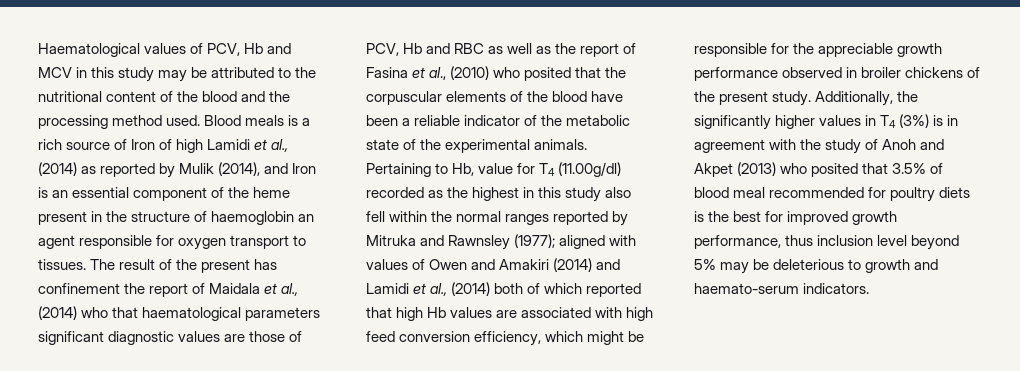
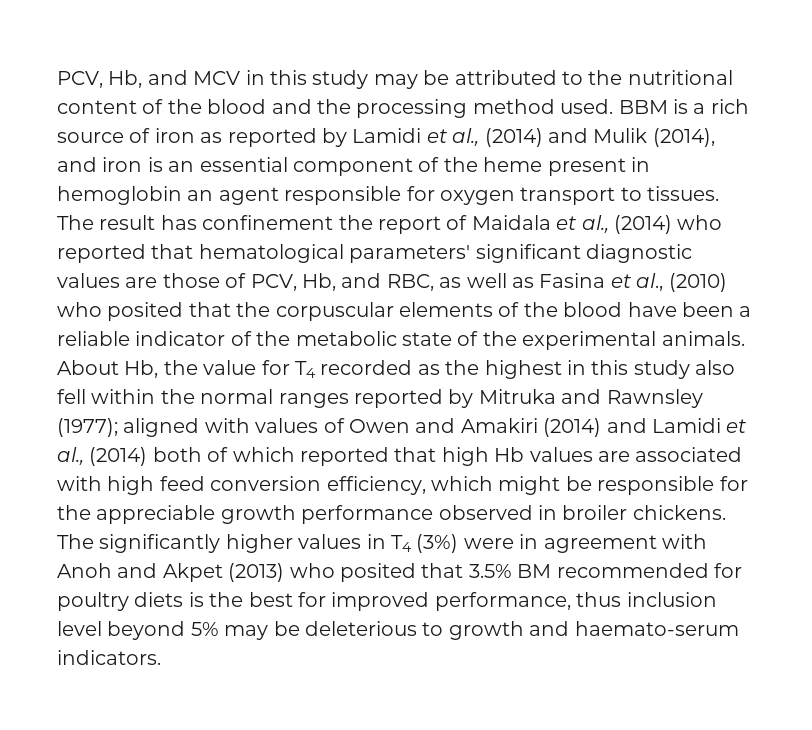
[38,43,264,57] Haematological values of PCV, Hb -> [57,70,143,88] PCV, Hb,
[204,115,285,126] Blood meals -> [618,100,668,114] BBM
[131,139,289,153] [38,162,176,178] Iron of high Lamidi et al., (2014) as reported by -> [154,128,588,147] iron as reported by Lamidi et al., (2014) and
[292,163,317,174] Iron -> [102,157,143,172] iron
[106,211,295,225] the structure of haemoglobin -> [57,186,182,205] hemoglobin
[159,259,251,273] of the present -> (156, 222) none
[112,307,321,321] that haematological parameters -> [57,244,471,263] reported that hematological parameters'
[403,43,637,57] Hb and RBC as well as the report of -> [302,273,534,291] Hb, and RBC, as well as
[366,163,475,177] Pertaining to Hb, -> [57,360,198,378] About Hb, the
[558,162,622,177] (11.00g/dl) -> (316, 369) none
[905,67,981,78] [694,91,919,106] chickens of the present study. Additionally, the -> [632,505,726,520] [57,534,94,549] chickens. The
[933,115,944,126] is -> [463,538,514,549] were
[800,139,879,154] the study of -> (707, 541) none
[930,163,944,174] [694,187,766,198] of blood meal -> [517,564,552,578] BM
[852,211,898,225] growth -> (430, 601) none

